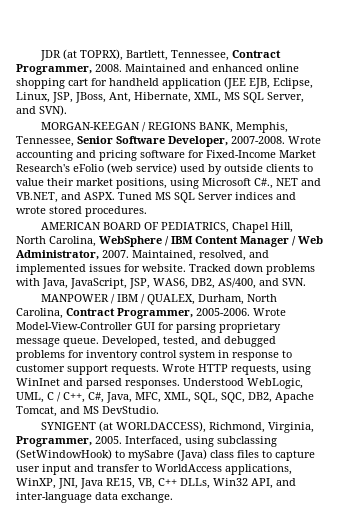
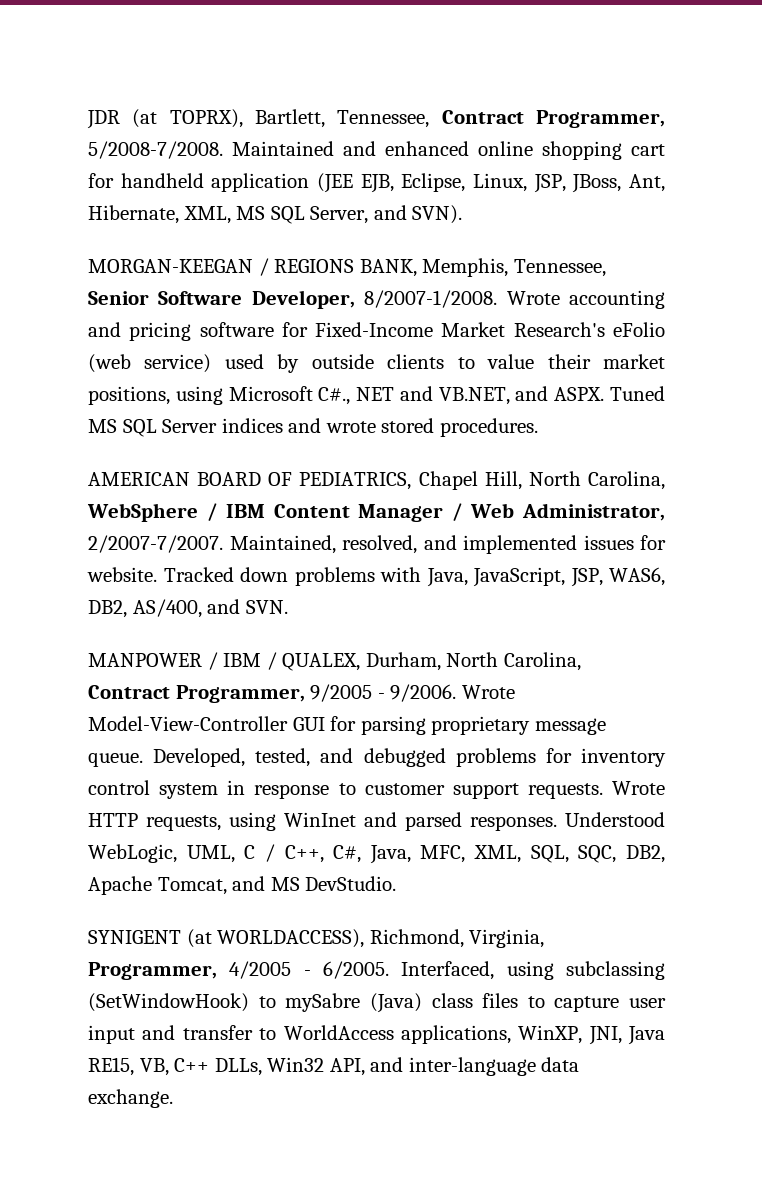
[95,64,122,72] 2008. -> [88,141,223,159] 5/2008-7/2008.
[231,136,285,144] 2007-2008. -> [364,290,498,308] 8/2007-1/2008.
[102,250,129,258] 2007. -> [88,535,223,553] 2/2007-7/2007.
[196,308,250,316] 2005-2006. -> [310,684,457,702] 9/2005 - 9/2006.
[95,436,122,444] 2005. -> [229,961,389,979] 4/2005 - 6/2005.

